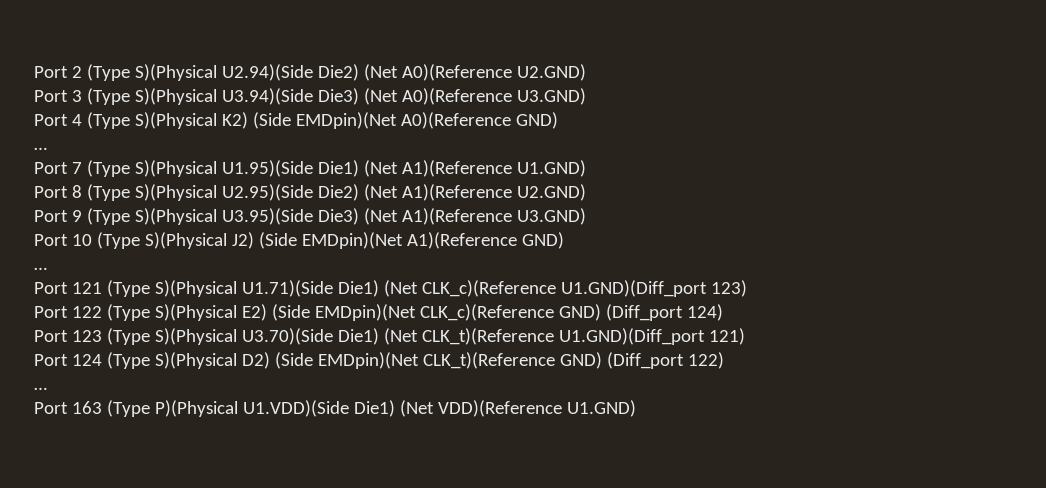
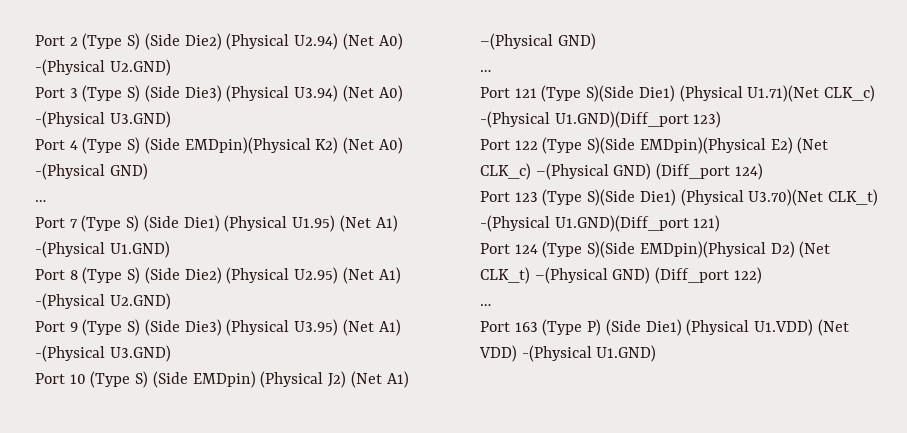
[134,64,586,81] [34,88,586,105] [34,112,511,129] S)(Physical U2.94)(Side Die2) (Net A0)(Reference U2.GND) // Port 3 (Type S)(Physical U3.94)(Side Die3) (Net A0)(Reference U3.GND) // Port 4 (Type S)(Physical K2) (Side EMDpin)(Net A0)(Reference -> [127,33,403,50] [35,59,171,76] [35,85,403,102] [35,111,171,128] [35,137,403,154] [35,163,105,180] S) (Side Die2) (Physical U2.94) (Net A0) -(Physical U2.GND) // Port 3 (Type S) (Side Die3) (Physical U3.94) (Net A0) -(Physical U3.GND) // Port 4 (Type S) (Side EMDpin)(Physical K2) (Net A0) -(Physical
[134,160,586,177] [34,184,586,201] [34,208,586,225] [34,232,517,249] S)(Physical U1.95)(Side Die1) (Net A1)(Reference U1.GND) // Port 8 (Type S)(Physical U2.95)(Side Die2) (Net A1)(Reference U2.GND) // Port 9 (Type S)(Physical U3.95)(Side Die3) (Net A1)(Reference U3.GND) // Port 10 (Type S)(Physical J2) (Side EMDpin)(Net A1)(Reference -> [126,215,398,232] [35,241,170,258] [35,267,401,284] [35,293,171,310] [35,319,401,336] [35,345,171,362] [35,371,409,388] [480,33,553,50] S) (Side Die1) (Physical U1.95) (Net A1) -(Physical U1.GND) // Port 8 (Type S) (Side Die2) (Physical U2.95) (Net A1) -(Physical U2.GND) // Port 9 (Type S) (Side Die3) (Physical U3.95) (Net A1) -(Physical U3.GND) // Port 10 (Type S) (Side EMDpin) (Physical J2) (Net A1) –(Physical
[154,280,556,297] S)(Physical U1.71)(Side Die1) (Net CLK_c)(Reference -> [586,85,876,102] [480,111,550,128] S)(Side Die1) (Physical U1.71)(Net CLK_c) -(Physical
[154,304,554,321] S)(Physical E2) (Side EMDpin)(Net CLK_c)(Reference -> [587,137,829,154] [480,163,609,180] S)(Side EMDpin)(Physical E2) (Net CLK_c) –(Physical
[154,328,554,345] S)(Physical U3.70)(Side Die1) (Net CLK_t)(Reference -> [587,189,879,206] [480,215,550,232] S)(Side Die1) (Physical U3.70)(Net CLK_t) -(Physical
[154,352,555,369] S)(Physical D2) (Side EMDpin)(Net CLK_t)(Reference -> [587,241,831,258] [480,267,608,284] S)(Side EMDpin)(Physical D2) (Net CLK_t) –(Physical
[154,400,562,417] P)(Physical U1.VDD)(Side Die1) (Net VDD)(Reference -> [587,319,849,336] [479,345,592,362] P) (Side Die1) (Physical U1.VDD) (Net VDD) -(Physical

